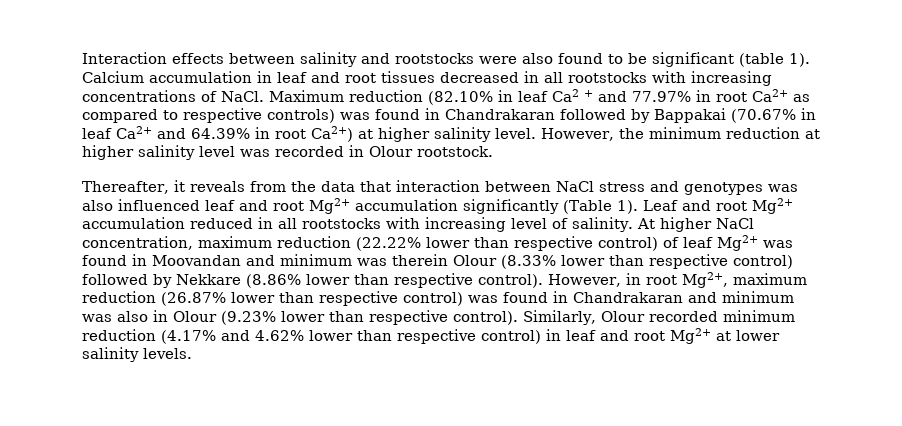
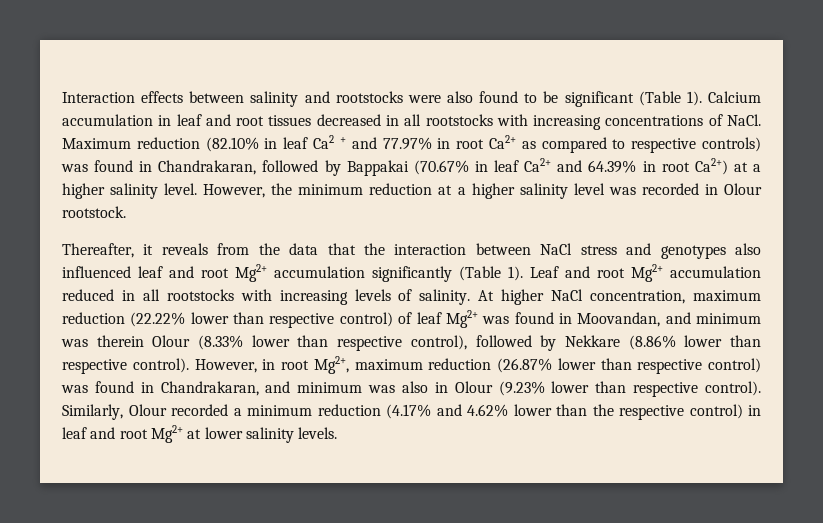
[739,53,784,67] (table -> [638,91,681,106] (Table
[445,109,555,120] Chandrakaran -> [158,160,257,175] Chandrakaran,
(373, 134) none -> [753,164,762,172] a
(820, 134) none -> [457,187,466,195] a
(391, 186) none -> [364,243,385,255] the
[767,184,798,192] was -> (726, 252) none
[511,218,547,229] level -> [354,289,391,301] levels
[152,255,241,266] Moovandan -> [577,312,661,327] Moovandan,
[733,255,793,269] control) -> [410,335,467,350] control),
[573,292,683,303] Chandrakaran -> [160,381,259,396] Chandrakaran,
(718, 316) none -> [233,408,242,416] a
(392, 335) none -> [592,404,614,416] the

